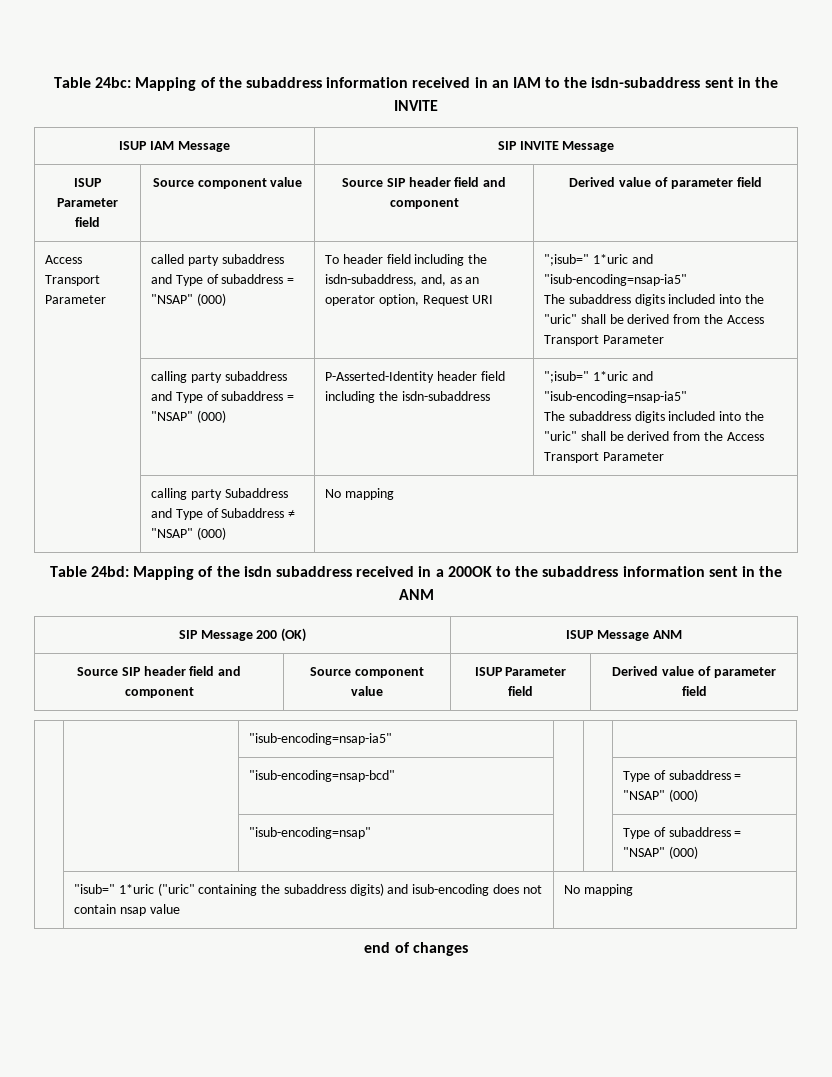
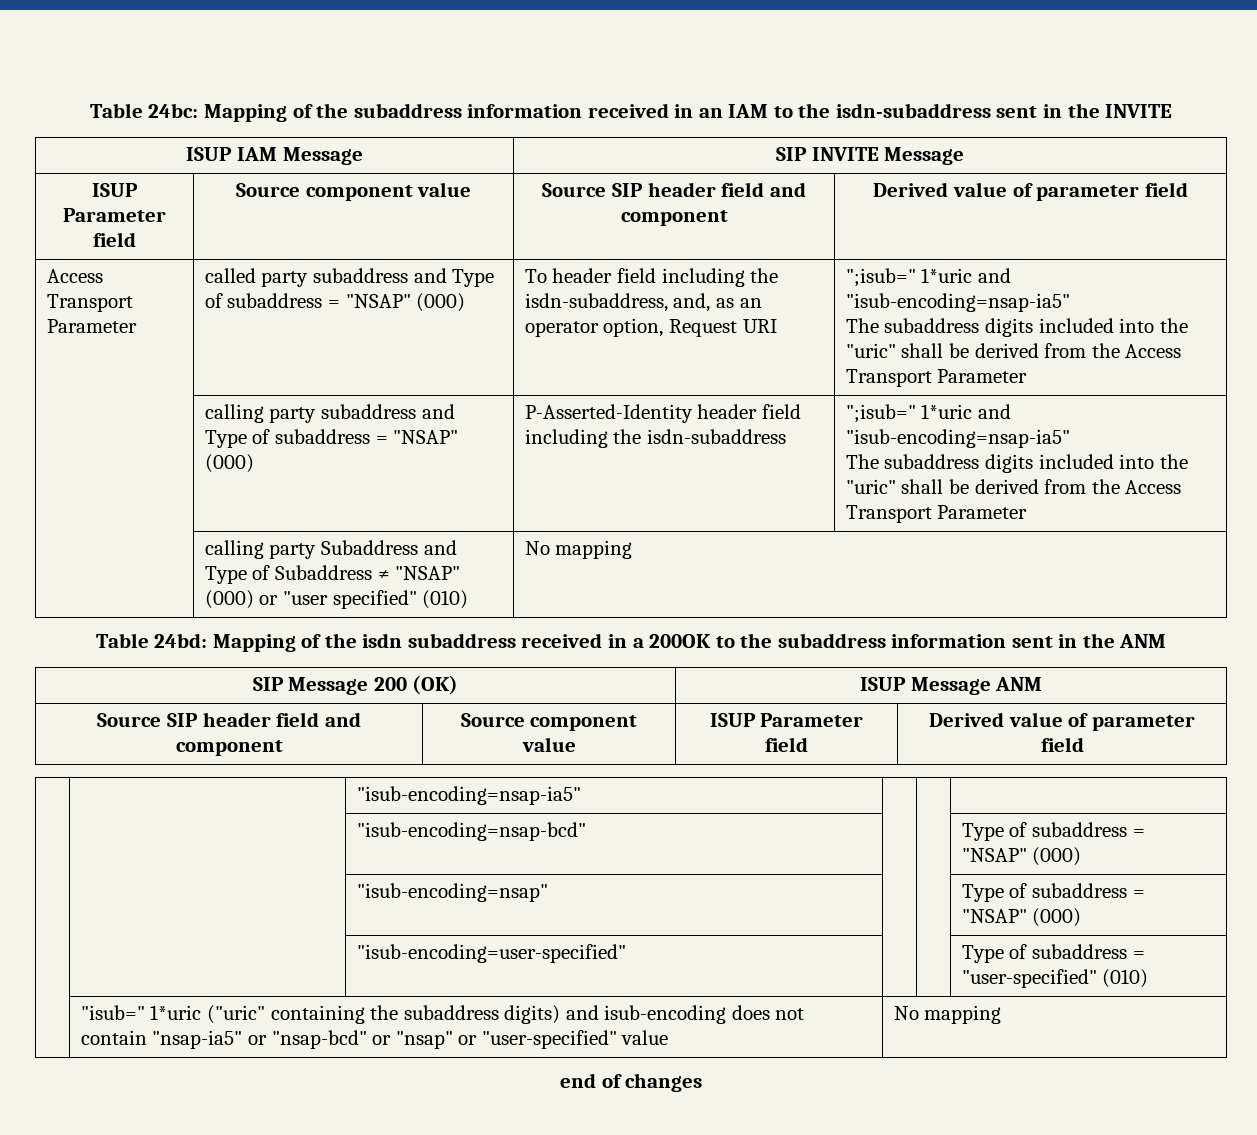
(226, 533) none -> [259,590,469,609] or "user specified" (010)
(698, 852) none -> [356,944,626,963] [961,944,1145,963] [961,969,1149,988] // | | "isub-encoding=user-specified" | | | Type of subaddress = "user-specified" (010)
[119,907,146,916] nsap -> [152,1030,617,1049] "nsap-ia5" or "nsap-bcd" or "nsap" or "user-specified"

